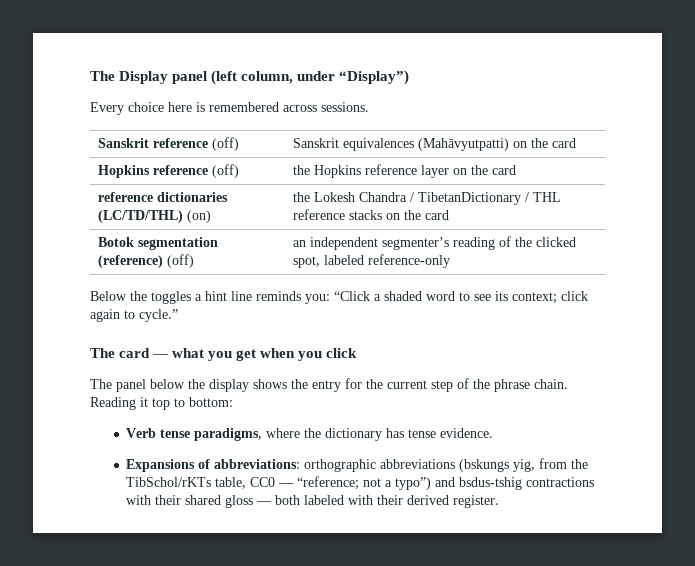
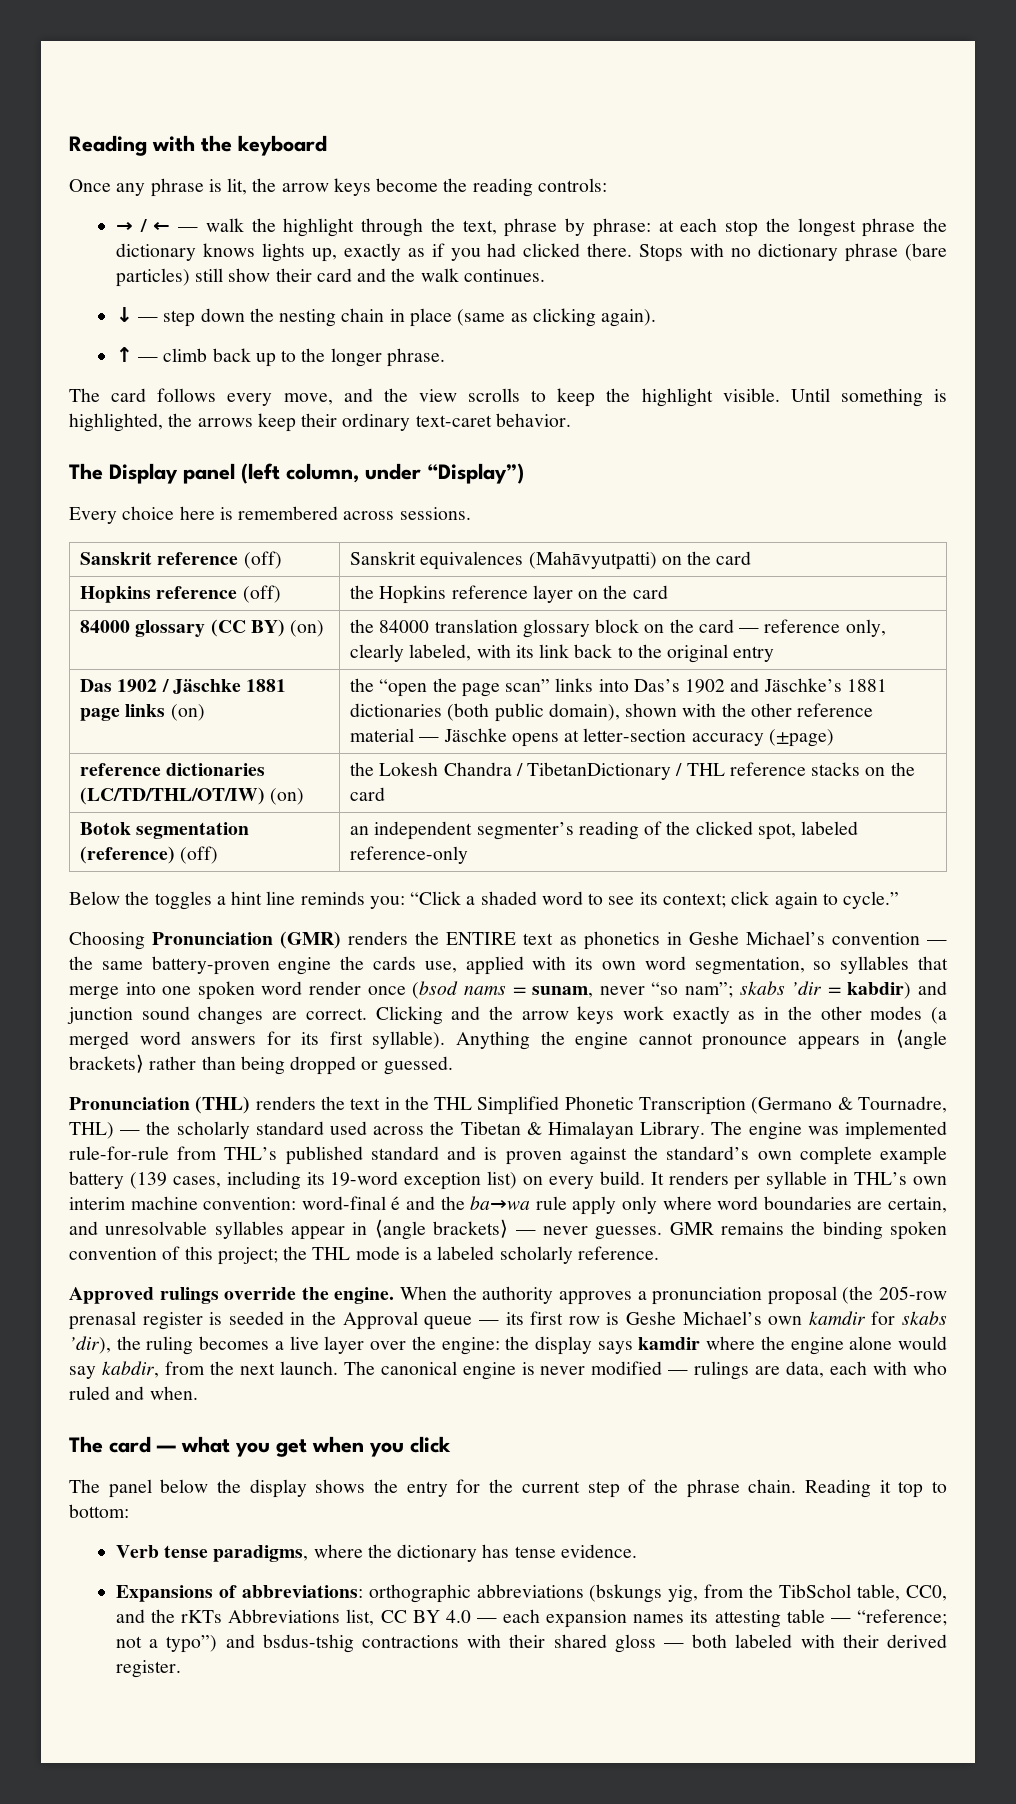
(90, 76) none -> [69,135,327,156] [69,178,607,197] [115,218,947,237] [115,243,948,262] [115,268,546,287] [115,307,657,327] [115,347,446,367] [69,388,947,407] [69,413,571,432] Reading with the keyboard // Once any phrase is lit, the arrow keys become the reading controls: // → / ← — walk the highlight through the text, phrase by phrase: at each stop the longest phrase the dictionary knows lights up, exactly as if you had clicked there. Stops with no dictionary phrase (bare particles) still show their card and the walk continues. // ↓ — step down the nesting chain in place (same as clicking again). // ↑ — climb back up to the longer phrase. // The card follows every move, and the view scrolls to keep the highlight visible. Until something is highlighted, the arrows keep their ordinary text-caret behavior. //
(517, 170) none -> [80,619,325,637] [350,619,886,638] [350,644,775,663] [80,679,287,694] [80,704,205,721] [350,678,887,697] [350,703,874,722] [350,728,834,747] // 84000 glossary (CC BY) (on) | the 84000 translation glossary block on the card — reference only, clearly labeled, with its link back to the original entry // Das 1902 / Jäschke 1881 page links (on) | the “open the page scan” links into Das’s 1902 and Jäschke’s 1881 dictionaries (both public domain), shown with the other reference material — Jäschke opens at letter-section accuracy (±page)
[98,210,184,223] (LC/TD/THL) -> [80,787,266,805] (LC/TD/THL/OT/IW)
(178, 315) none -> [69,931,948,950] [69,956,948,975] [69,981,947,1000] [67,1006,948,1025] [69,1029,947,1050] [69,1054,453,1075] [69,1096,947,1115] [69,1121,948,1140] [69,1146,948,1165] [69,1171,947,1190] [69,1196,948,1215] [69,1219,947,1240] [69,1246,659,1265] [69,1286,947,1305] [69,1311,947,1330] [69,1336,947,1355] [69,1361,948,1380] [69,1386,198,1400] // Choosing Pronunciation (GMR) renders the ENTIRE text as phonetics in Geshe Michael’s convention — the same battery-proven engine the cards use, applied with its own word segmentation, so syllables that merge into one spoken word render once (bsod nams = sunam, never “so nam”; skabs ’dir = kabdir) and junction sound changes are correct. Clicking and the arrow keys work exactly as in the other modes (a merged word answers for its first syllable). Anything the engine cannot pronounce appears in ⟨angle brackets⟩ rather than being dropped or guessed. // Pronunciation (THL) renders the text in the THL Simplified Phonetic Transcription (Germano & Tournadre, THL) — the scholarly standard used across the Tibetan & Himalayan Library. The engine was implemented rule-for-rule from THL’s published standard and is proven against the standard’s own complete example battery (139 cases, including its 19-word exception list) on every build. It renders per syllable in THL’s own interim machine convention: word-final é and the ba→wa rule apply only where word boundaries are certain, and unresolvable syllables appear in ⟨angle brackets⟩ — never guesses. GMR remains the binding spoken convention of this project; the THL mode is a labeled scholarly reference. // Approved rulings override the engine. When the authority approves a pronunciation proposal (the 205-row prenasal register is seeded in the Approval queue — its first row is Geshe Michael’s own kamdir for skabs ’dir), the ruling becomes a live layer over the engine: the display says kamdir where the engine alone would say kabdir, from the next launch. The canonical engine is never modified — rulings are data, each with who ruled and when.
[126,477,276,489] TibSchol/rKTs table, CC0 -> [779,1584,948,1601] [115,1609,825,1628] TibSchol table, CC0, and the rKTs Abbreviations list, CC BY 4.0 — each expansion names its attesting table

